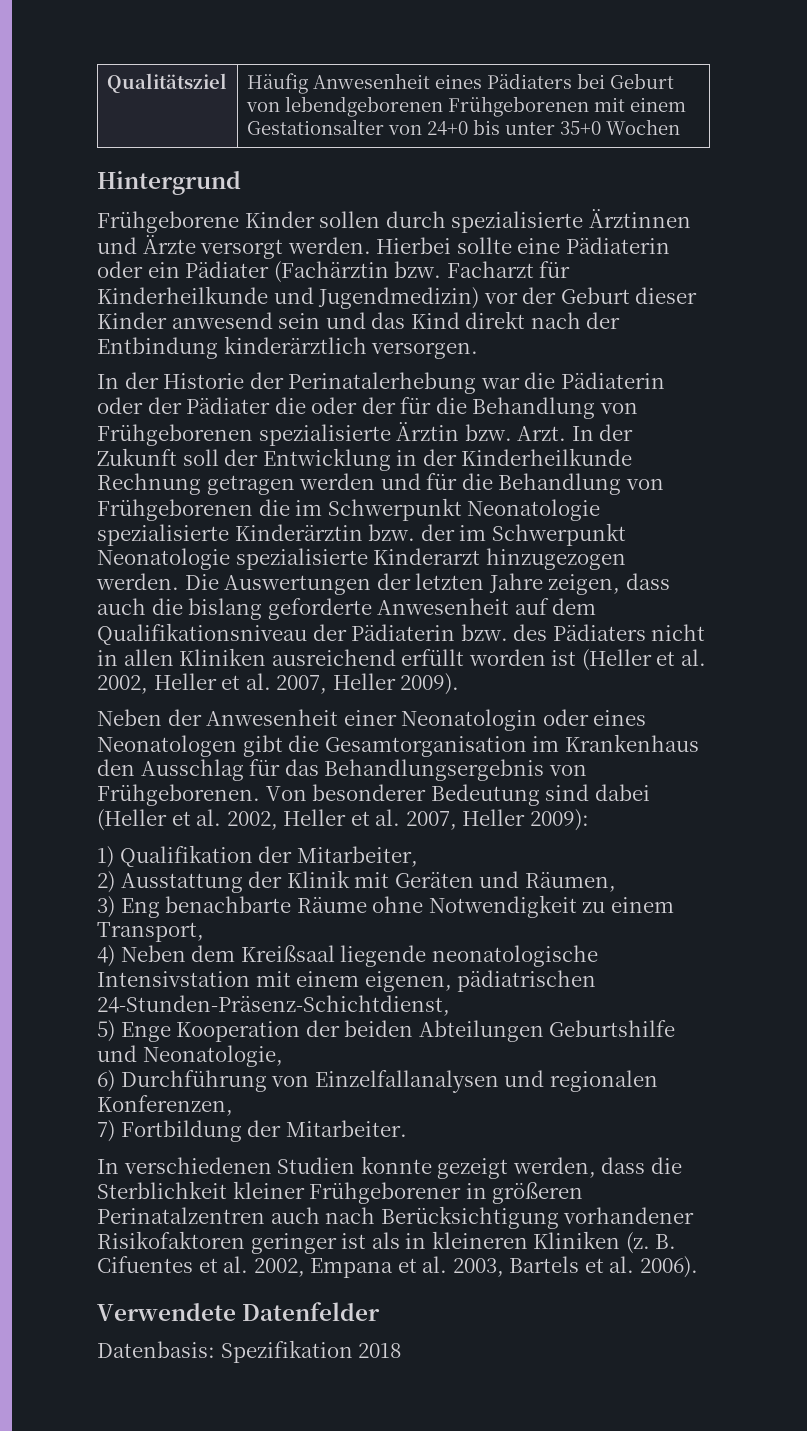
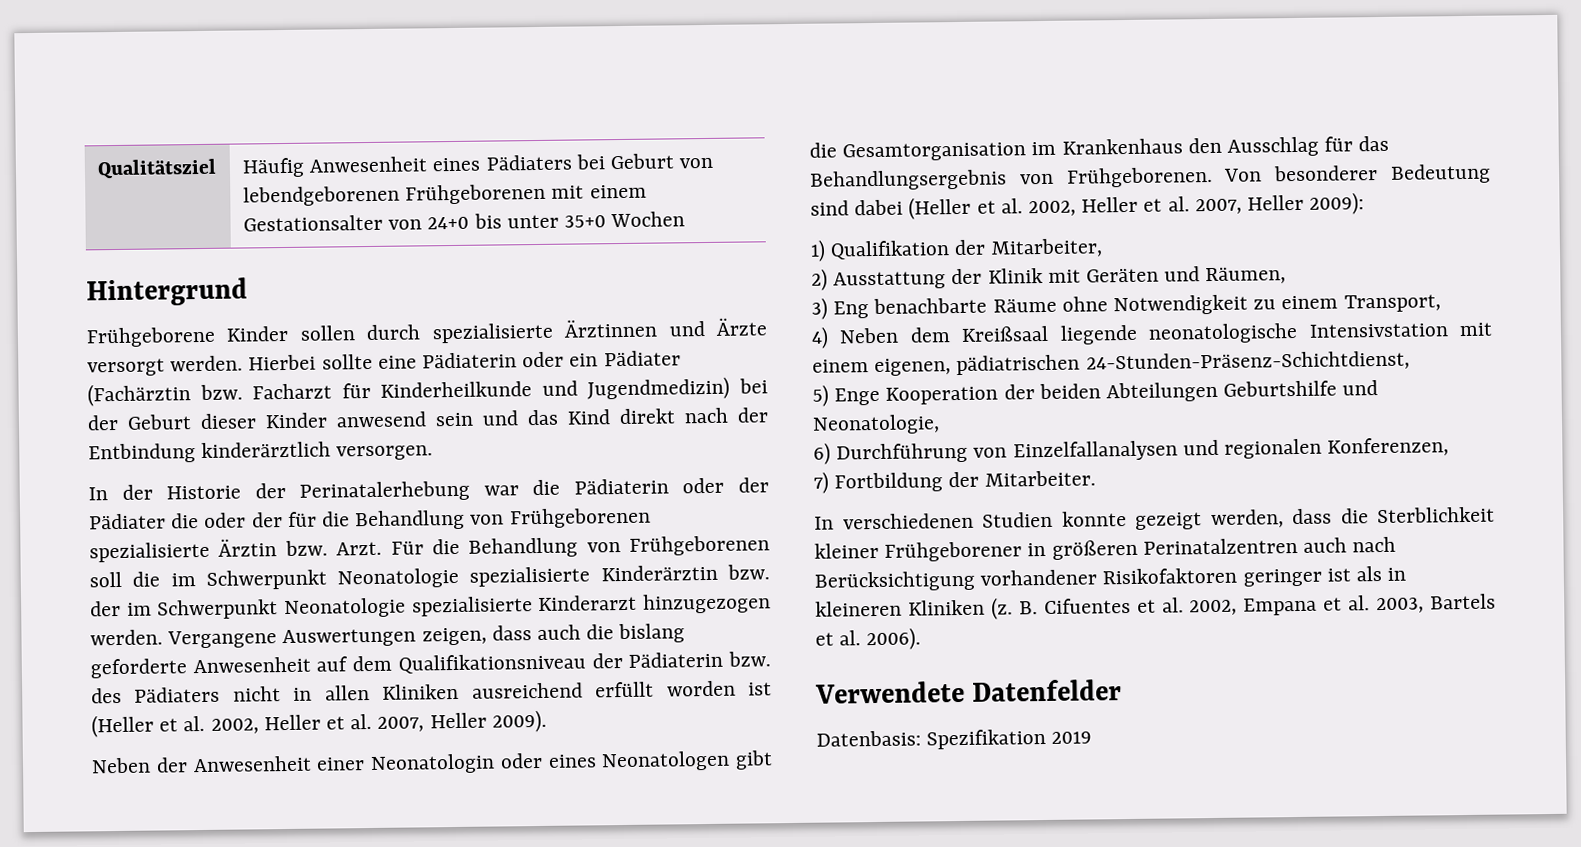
[483,292,518,304] vor -> [738,378,768,394] bei
[571,424,634,441] [97,448,633,471] [97,473,664,495] [97,499,253,521] In der Zukunft soll der Entwicklung in der Kinderheilkunde Rechnung getragen werden und für die Behandlung von Frühgeborenen -> [390,535,770,558] [89,571,122,588] Für die Behandlung von Frühgeborenen soll
[184,573,543,595] Die Auswertungen der letzten Jahre -> [167,628,417,649] Vergangene Auswertungen
[358,1343,402,1358] 2018 -> [1051,731,1093,744] 2019

